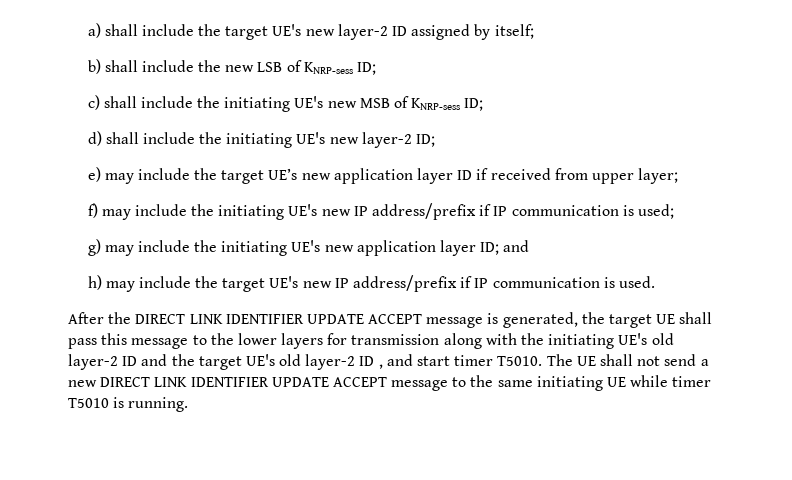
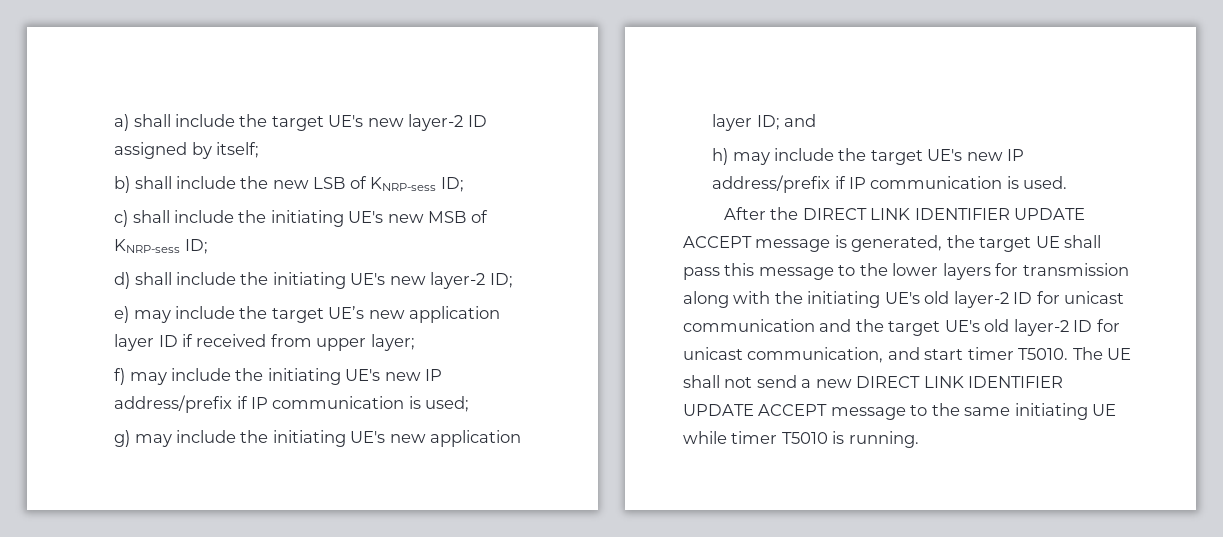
(138, 361) none -> [1036,291,1125,304] [683,319,815,332] for unicast communication
[378,364,383,369] , -> [1096,319,1120,332] [683,347,884,363] for unicast communication,

